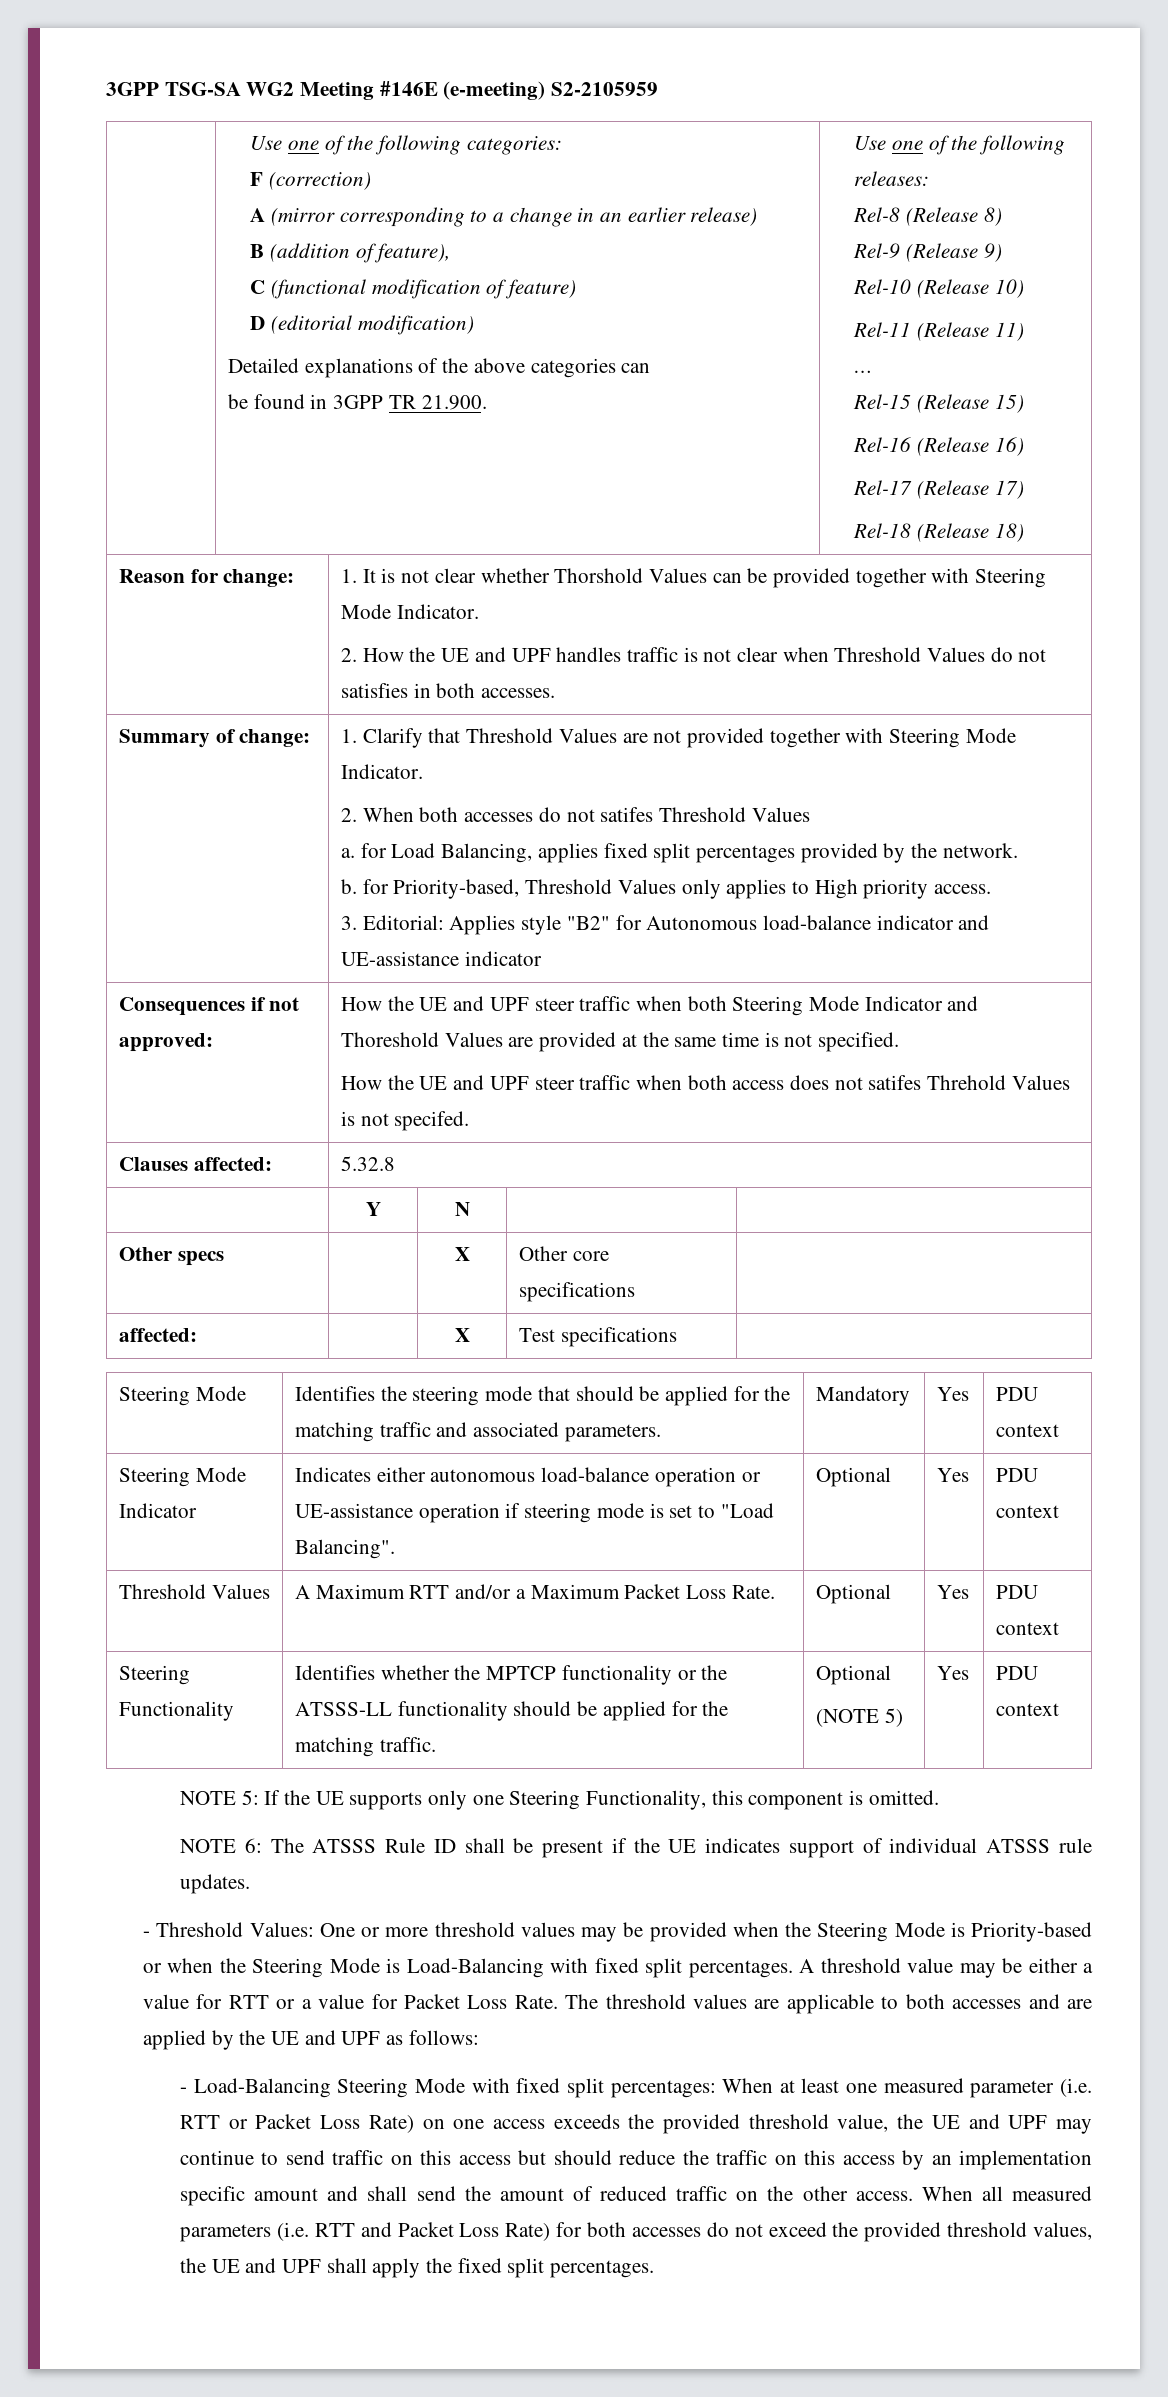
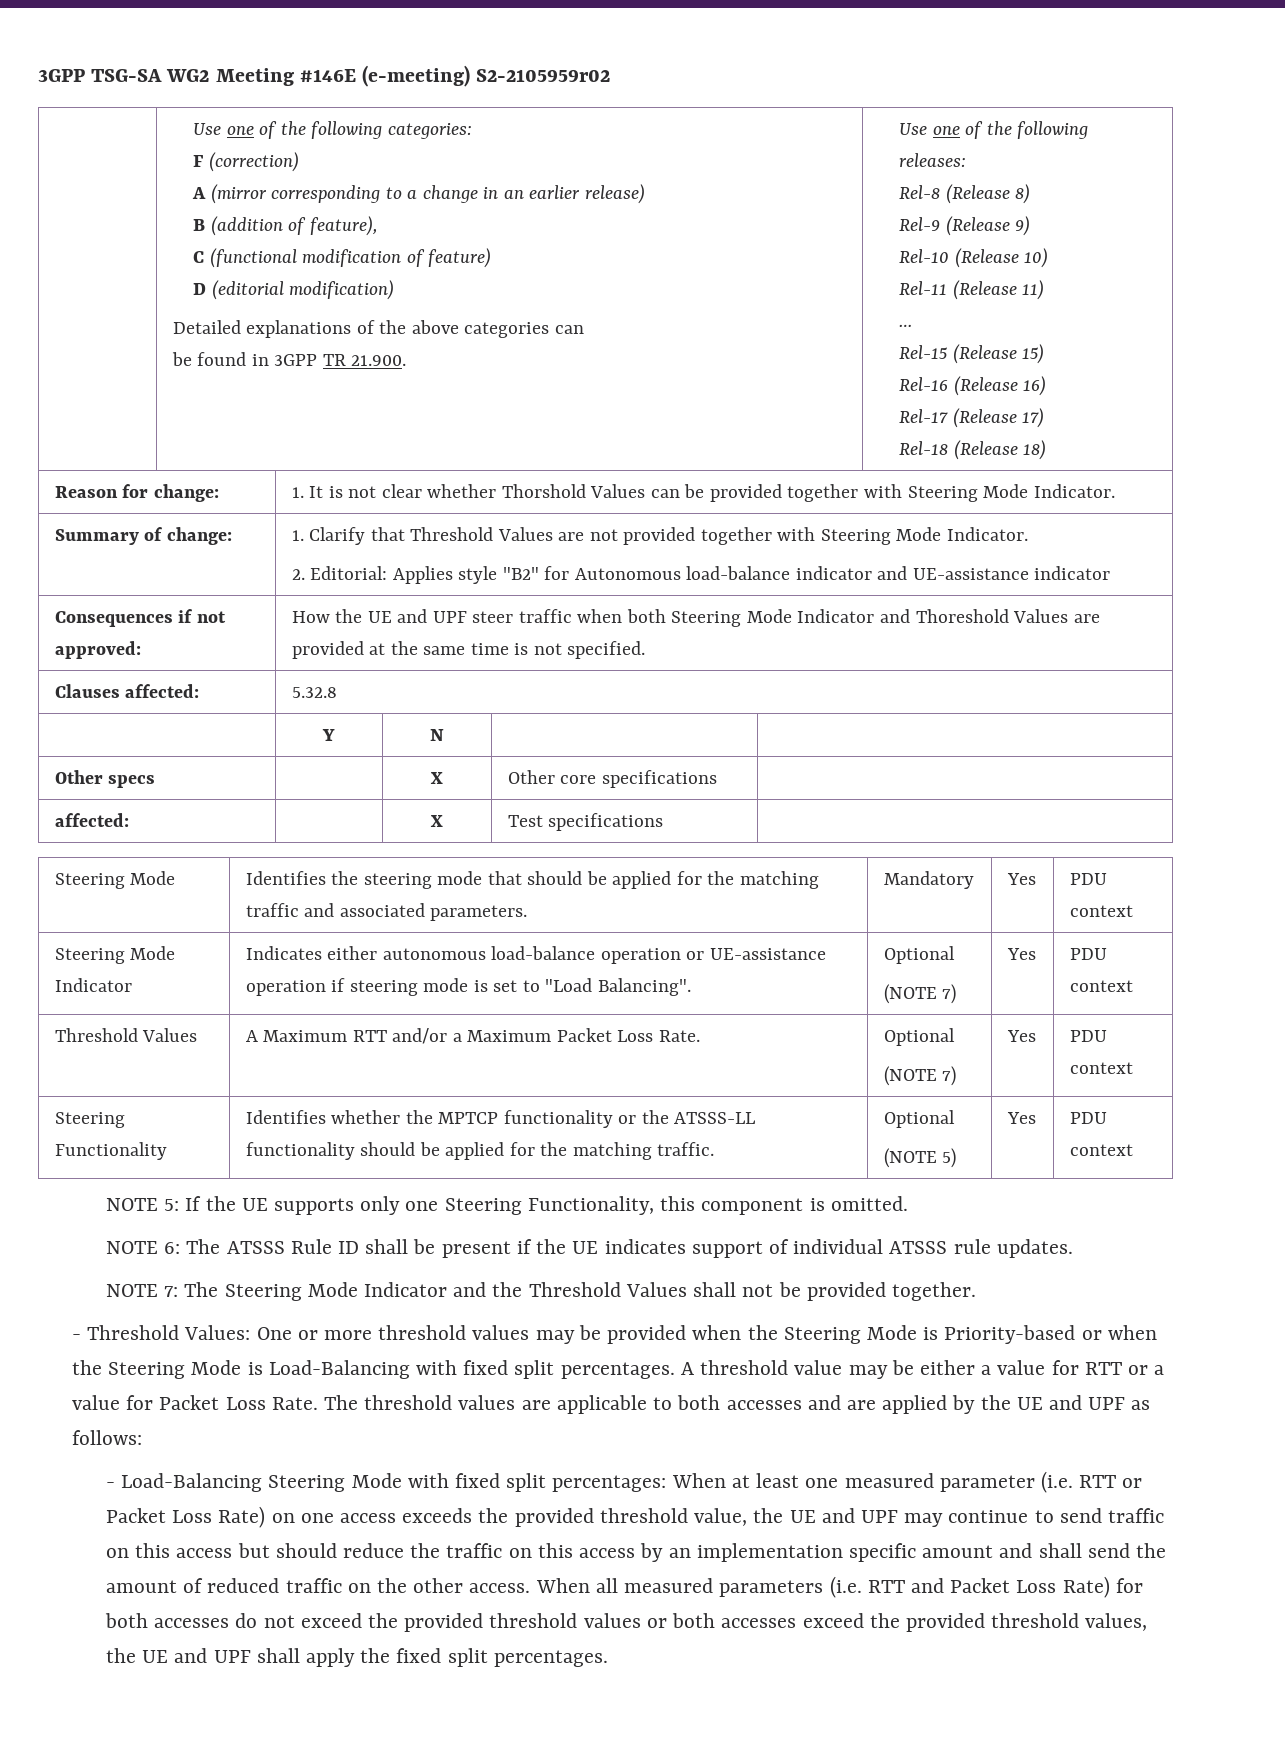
[551,82,659,96] S2-2105959 -> [476,69,611,82] S2-2105959r02
[341,647,1047,662] [341,683,556,698] // 2. How the UE and UPF handles traffic is not clear when Threshold Values do not satisfies in both accesses. -> (1115, 491) none
[362,807,810,822] [341,843,1018,863] [341,879,991,899] [341,916,358,930] When both accesses do not satifes Threshold Values // a. for Load Balancing, applies fixed split percentages provided by the network. // b. for Priority-based, Threshold Values only applies to High priority access. // 3. -> (305, 574) none
[341,1075,1070,1090] [341,1111,470,1131] // How the UE and UPF steer traffic when both access does not satifes Threhold Values is not specifed. -> (646, 650) none
(892, 1477) none -> [883,984,957,1004] // (NOTE 7)
(892, 1594) none -> [883,1066,957,1086] // (NOTE 7)
(251, 1884) none -> [105,1282,976,1301] // NOTE 7: The Steering Mode Indicator and the Threshold Values shall not be provided together.
(1028, 2229) none -> [583,1613,1080,1632] values or both accesses exceed the provided threshold

